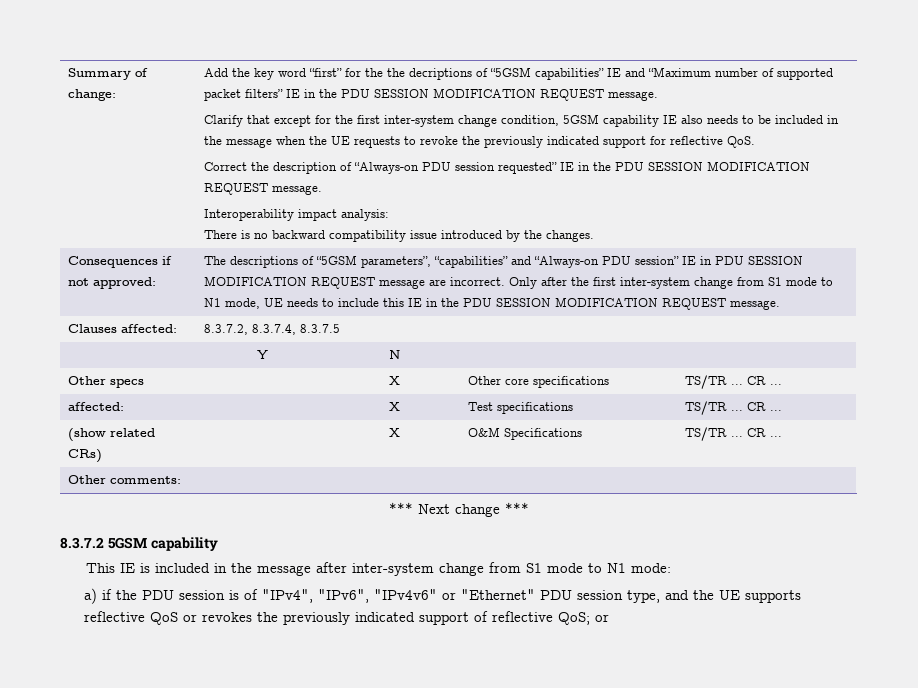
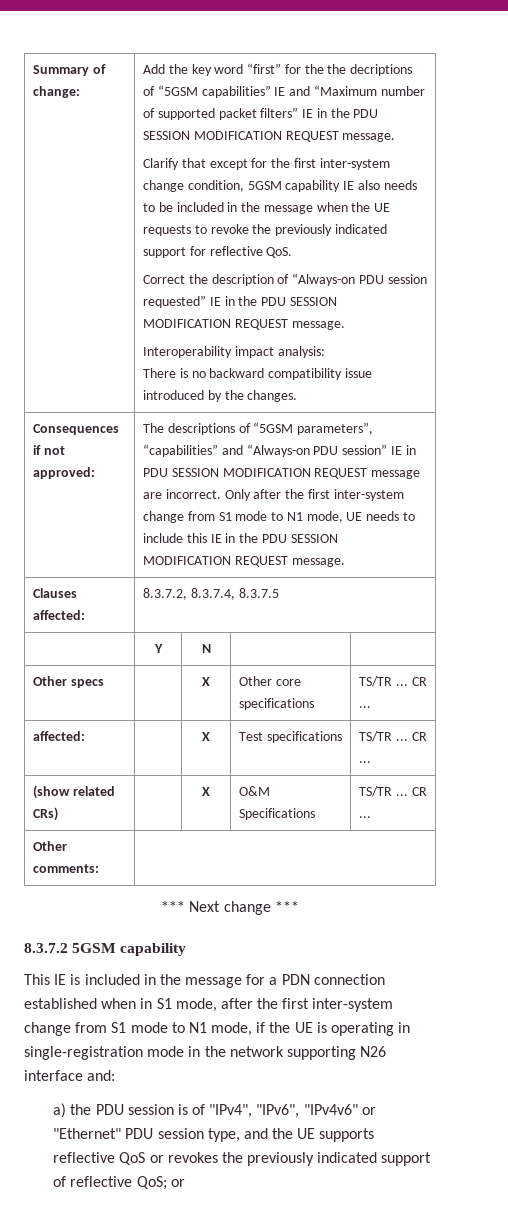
[316,562,672,576] after inter-system change from S1 mode to N1 mode: -> [246,974,385,985] [24,998,394,1012] [24,1022,411,1036] [24,1046,387,1060] [24,1070,116,1081] for a PDN connection established when in S1 mode, after the first inter-system change from S1 mode to N1 mode, if the UE is operating in single-registration mode in the network supporting N26 interface and:
[101,589,112,600] if -> (67, 1110) none

